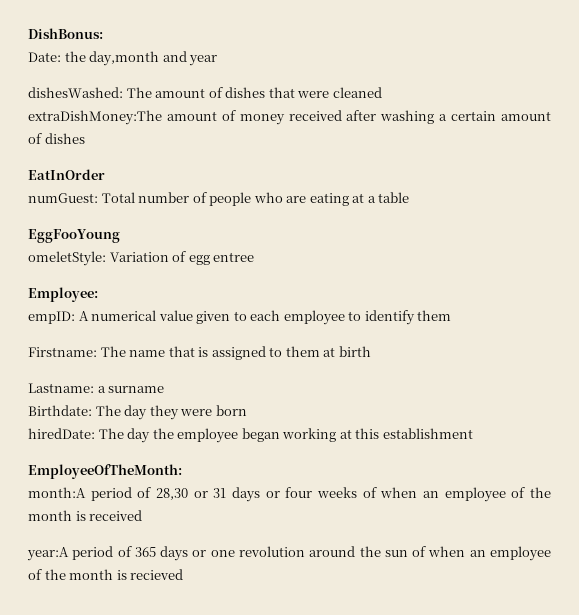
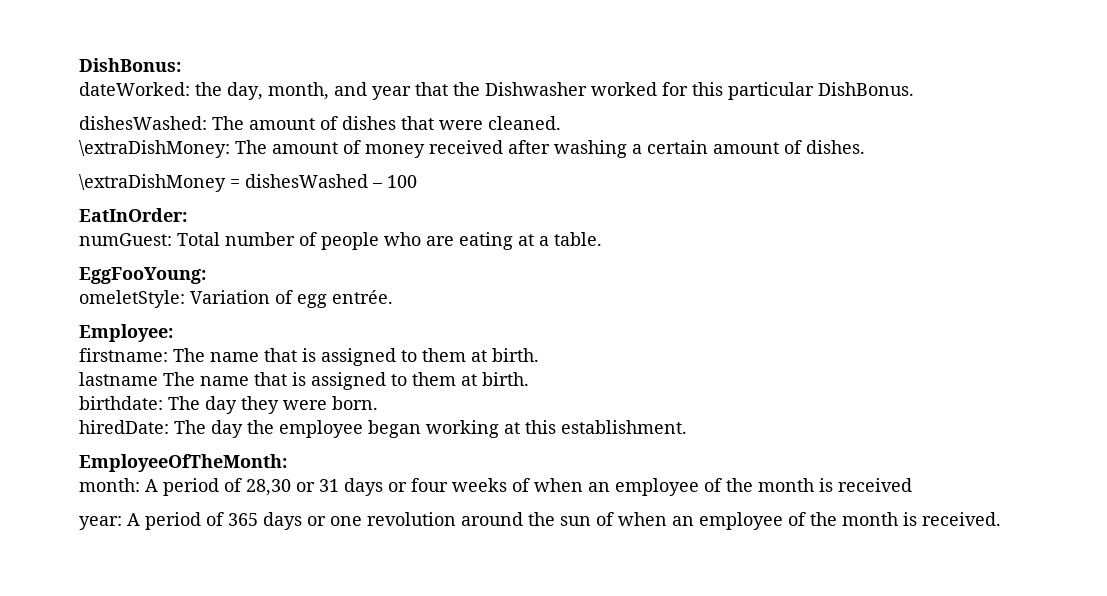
[28,51,218,66] Date: the day,month and year -> [79,82,914,100] dateWorked: the day, month, and year that the Dishwasher worked for this particular DishBonus.
[332,87,382,98] [28,110,162,125] cleaned // extraDishMoney:The -> [488,116,561,130] [79,140,267,158] cleaned. // \extraDishMoney: The
[44,133,85,144] [28,169,105,180] dishes // EatInOrder -> [806,140,865,154] [79,174,417,192] [79,208,187,222] dishes. // \extraDishMoney = dishesWashed – 100 // EatInOrder:
[378,192,410,203] [28,229,120,243] table // EggFooYoung -> [554,232,602,246] [79,267,206,284] table. // EggFooYoung:
[213,252,255,262] entree -> [332,290,393,304] entrée.
[28,310,452,325] [28,346,371,360] [28,383,165,393] [28,405,92,416] empID: A numerical value given to each employee to identify them // Firstname: The name that is assigned to them at birth // Lastname: a surname // Birthdate: -> [79,348,539,366] [79,372,529,390] [79,396,163,410] firstname: The name that is assigned to them at birth. // lastname The name that is assigned to them at birth. // birthdate:
[215,405,247,416] born -> [332,396,378,410] born.
[382,428,473,439] establishment -> [561,420,687,434] establishment.
[28,487,86,498] month:A -> [79,478,158,492] month: A
[27,547,69,561] year:A -> [79,513,140,530] year: A
[130,569,184,580] recieved -> [922,512,1001,526] received.

